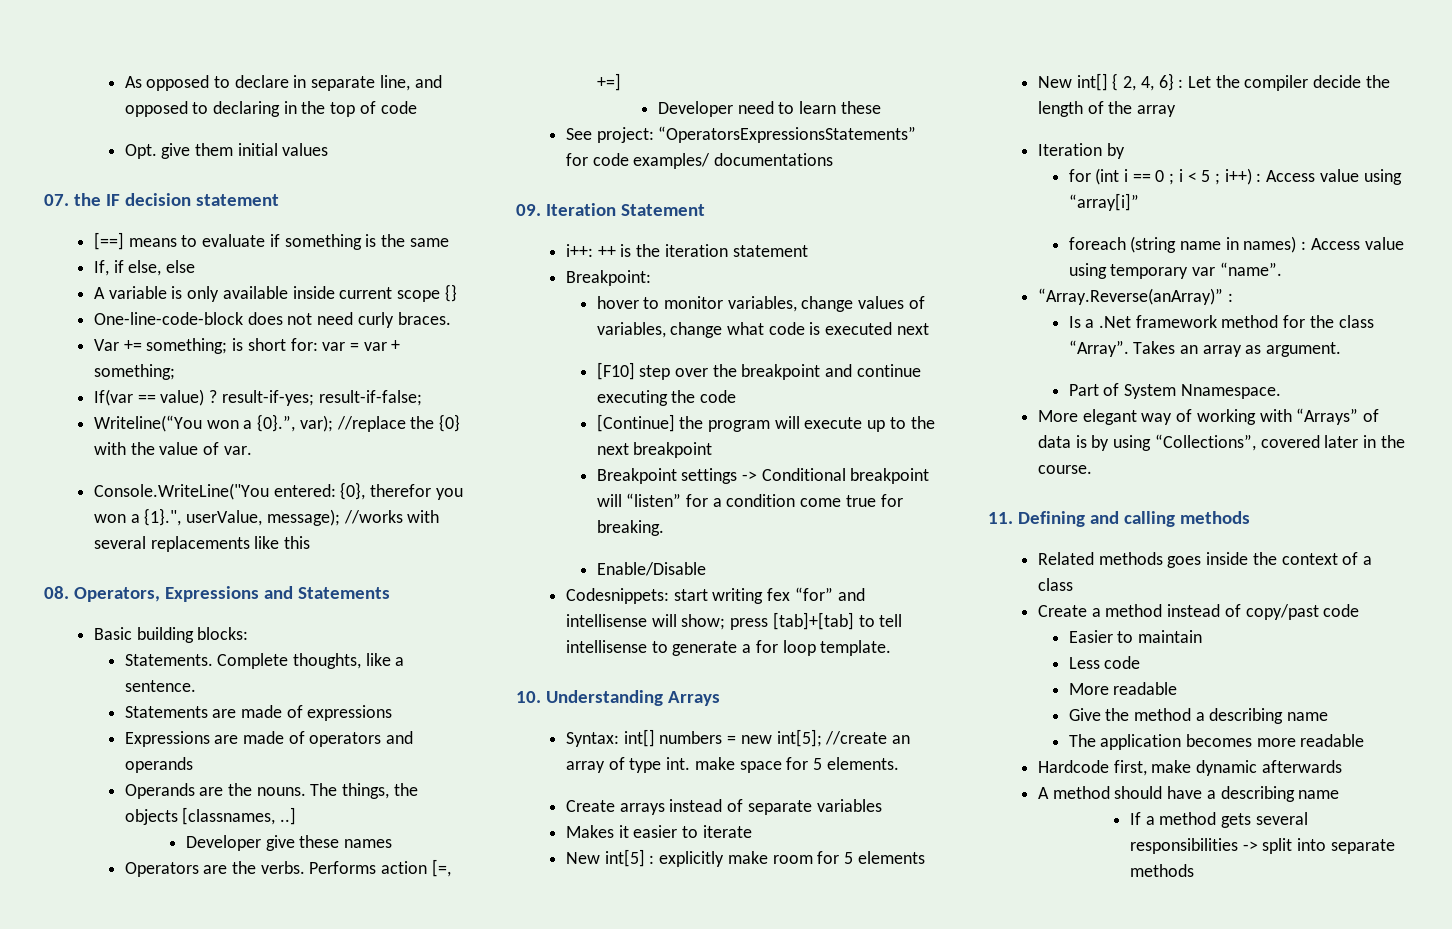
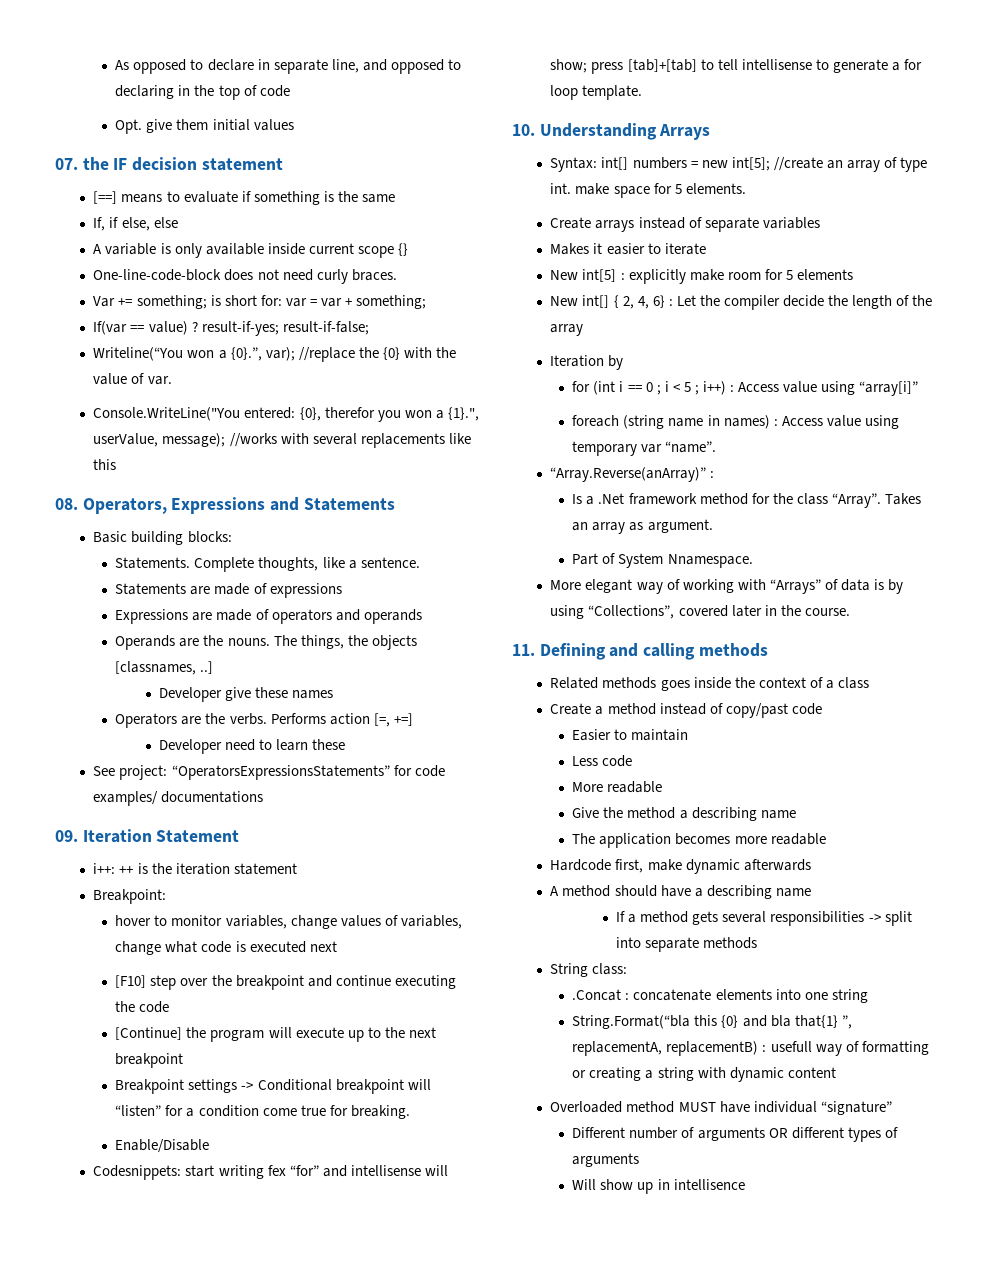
(1194, 870) none -> [550,963,628,977] [572,989,868,1003] [572,1015,852,1029] [572,1041,929,1056] [572,1067,836,1082] [550,1101,892,1115] [572,1127,898,1142] [572,1153,640,1167] [572,1179,745,1194] // String class: // .Concat : concatenate elements into one string // String.Format(“bla this {0} and bla that{1} ”, replacementA, replacementB) : usefull way of formatting or creating a string with dynamic content // Overloaded method MUST have individual “signature” // Different number of arguments OR different types of arguments // Will show up in intellisence

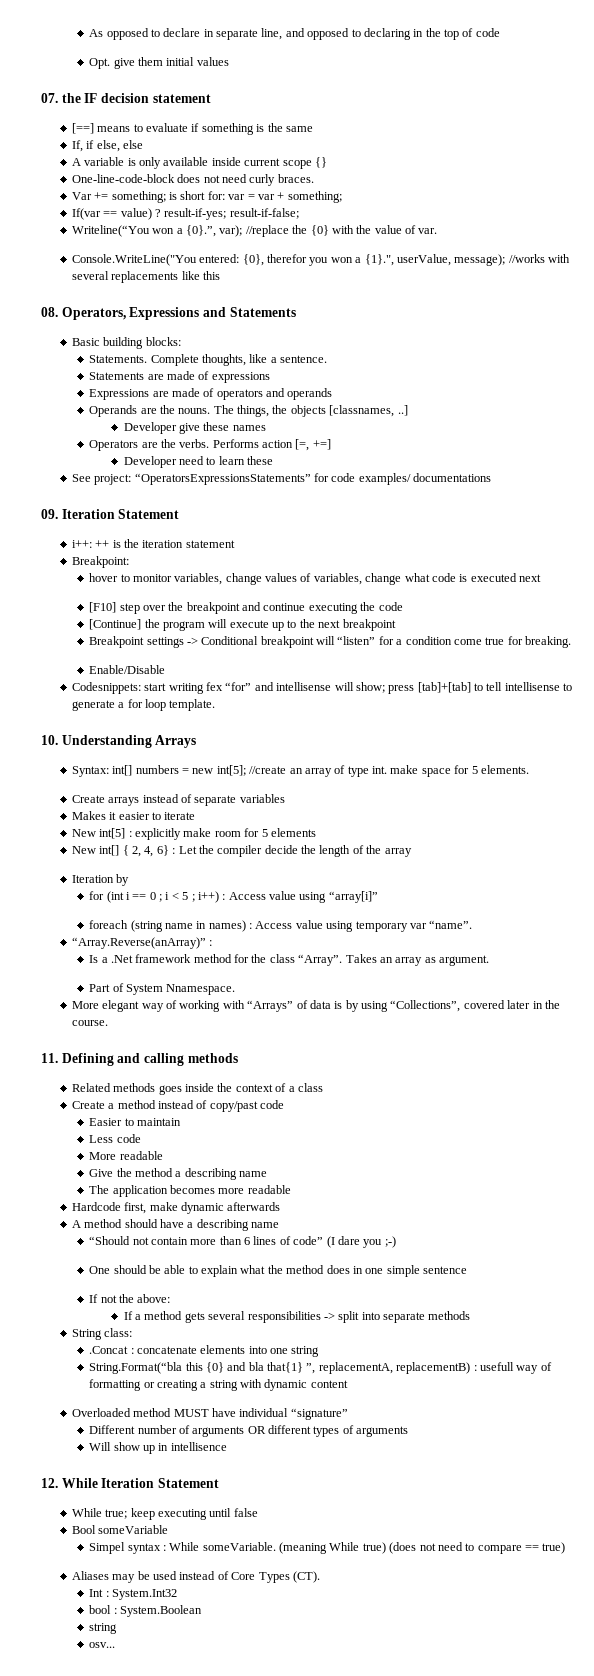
(811, 892) none -> [89,1236,396,1248] [89,1265,468,1277] [89,1294,171,1303] // “Should not contain more than 6 lines of code” (I dare you ;-) // One should be able to explain what the method does in one simple sentence // If not the above:
(745, 1184) none -> [41,1478,219,1488] [71,1508,258,1520] [71,1525,169,1534] [89,1542,566,1554] [71,1571,320,1583] [89,1589,177,1600] [89,1605,202,1617] [89,1623,118,1634] [89,1642,116,1648] // 12. While Iteration Statement // While true; keep executing until false // Bool someVariable // Simpel syntax : While someVariable. (meaning While true) (does not need to compare == true) // Aliases may be used instead of Core Types (CT). // Int : System.Int32 // bool : System.Boolean // string // osv...

